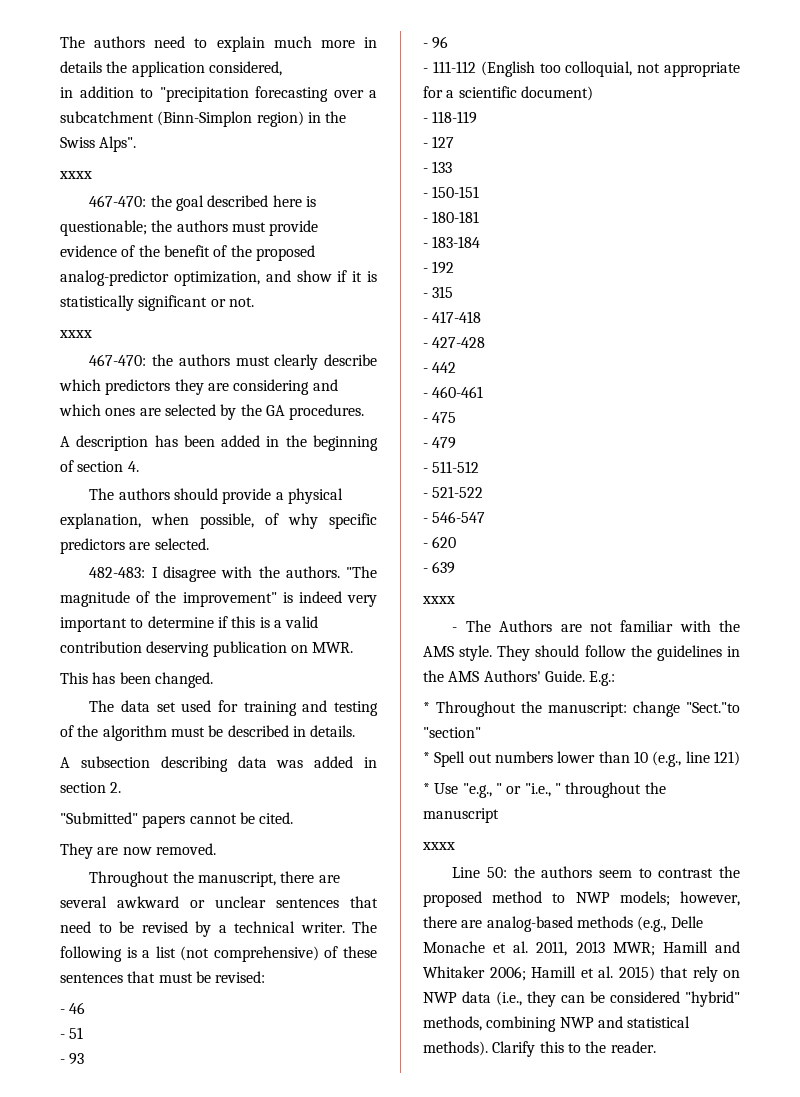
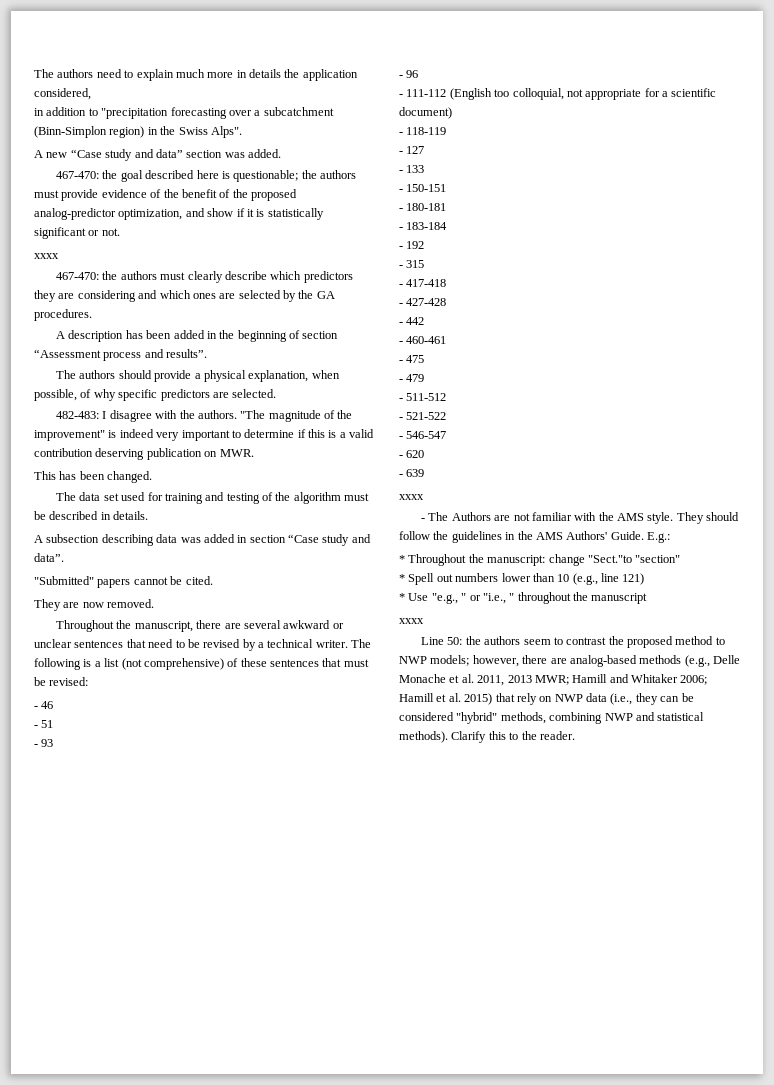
[59,171,92,179] xxxx -> [34,149,281,161] A new “Case study and data” section was added.
[127,461,139,472] 4. -> [34,349,208,361] “Assessment process and results”.
[110,782,122,793] 2. -> [288,534,371,546] [34,553,64,562] “Case study and data”.

